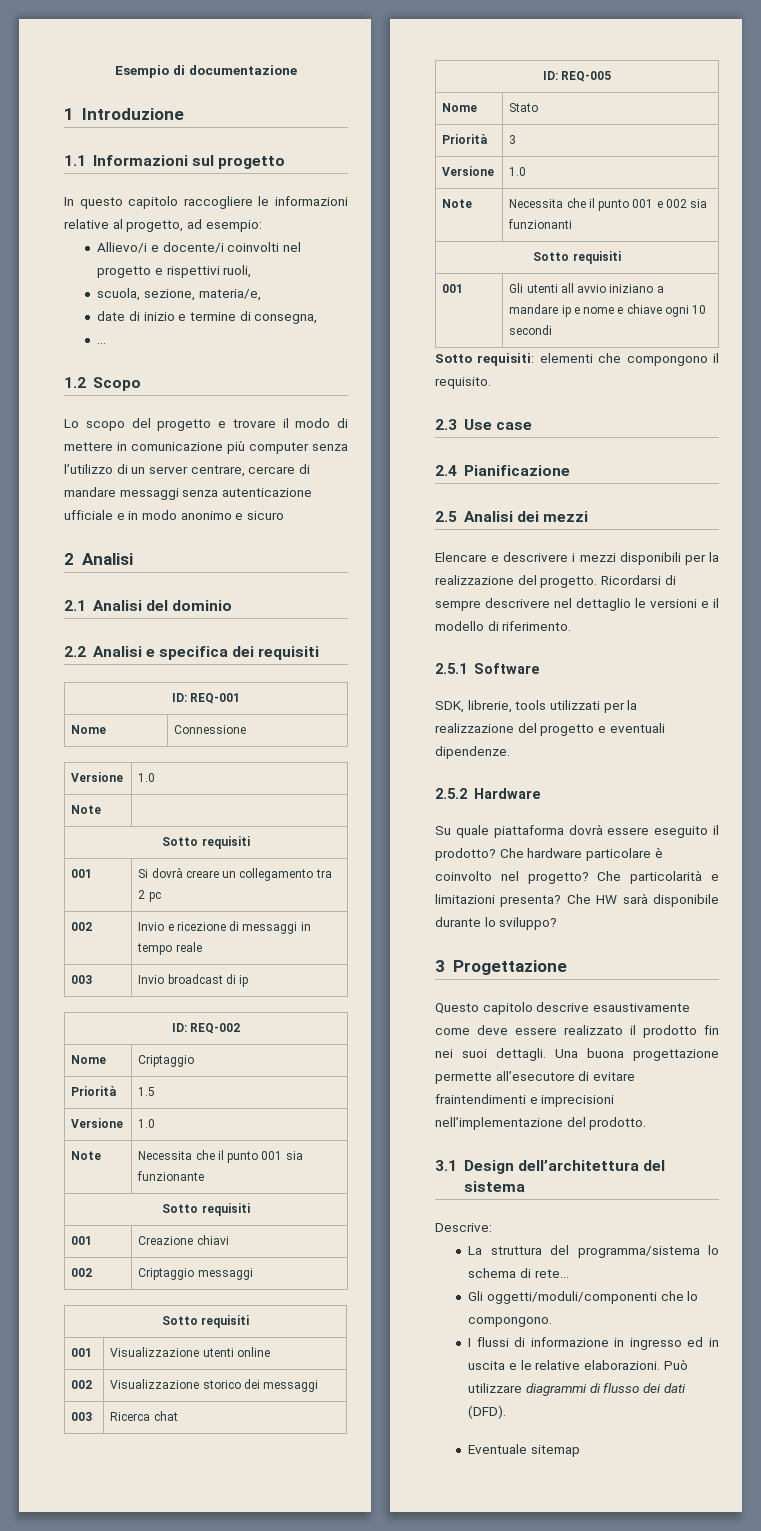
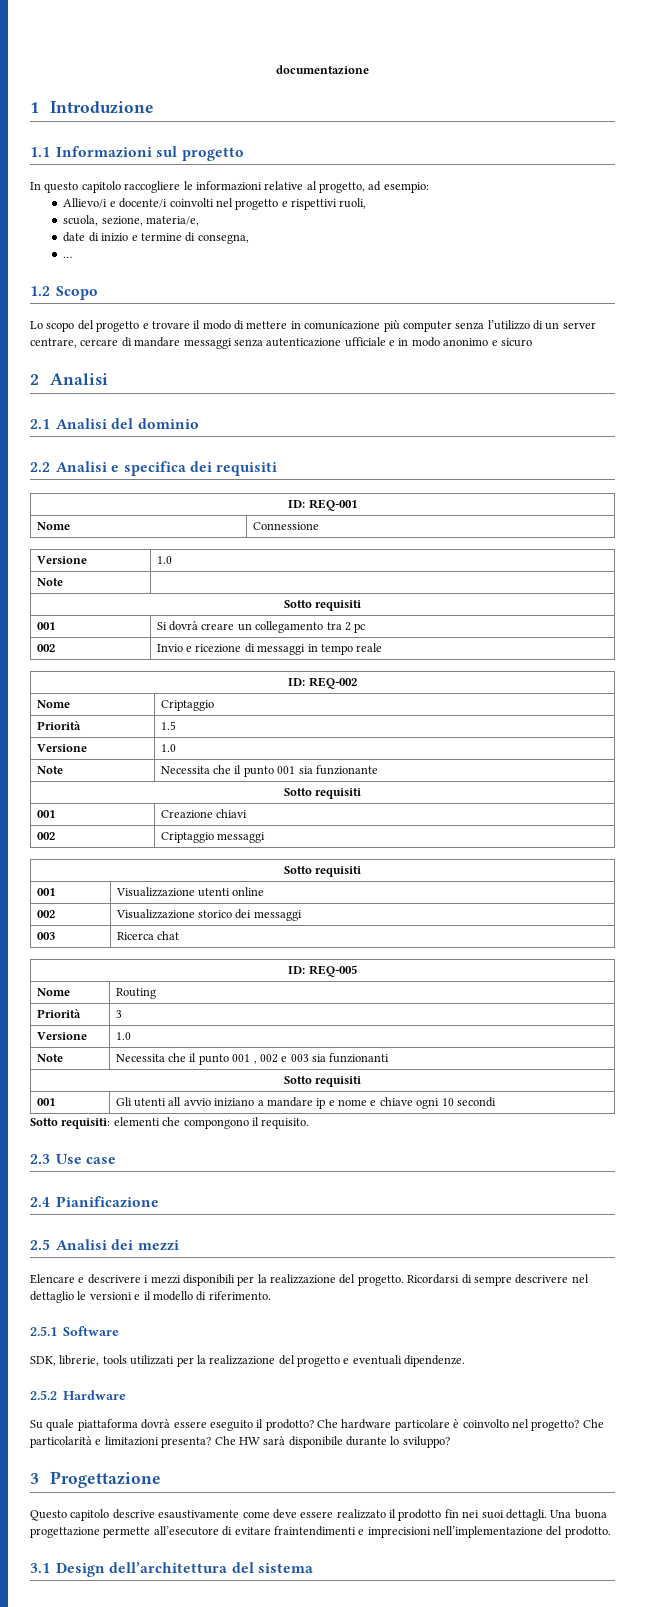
[115,65,185,78] Esempio di -> (276, 70) none
[71,975,93,984] [138,974,249,987] // 003 | Invio broadcast di ip -> (383, 647) none
[509,103,539,112] Stato -> [115,988,156,999] Routing
[656,199,687,208] e 002 -> [253,1054,309,1064] , 002 e 003
[435,1223,492,1232] [468,1245,719,1258] [468,1268,569,1278] [468,1291,699,1304] [468,1317,553,1327] [468,1337,719,1350] [468,1359,688,1370] [468,1383,686,1396] [468,1405,507,1419] [468,1444,580,1457] // Descrive: // La struttura del programma/sistema lo schema di rete... // Gli oggetti/moduli/componenti che lo compongono. // I flussi di informazione in ingresso ed in uscita e le relative elaborazioni. Può utilizzare diagrammi di flusso dei dati (DFD). // Eventuale sitemap -> (313, 1568) none

